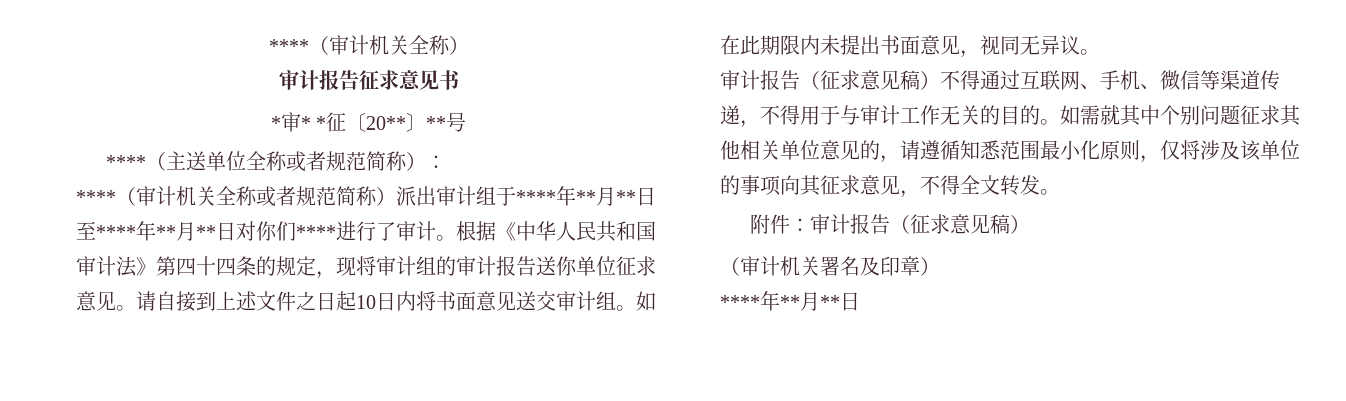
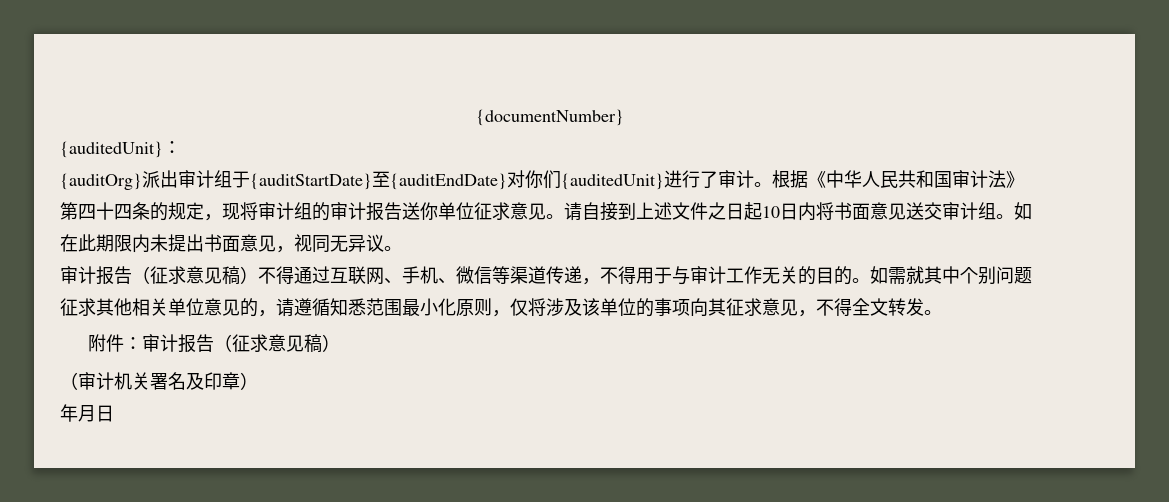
[268,35,469,55] [278,70,460,90] [270,112,467,132] [105,151,446,172] [76,186,656,207] [76,221,336,241] ****（审计机关全称） // 审计报告征求意见书 // *审* *征〔20**〕**号 // ****（主送单位全称或者规范简称）： // ****（审计机关全称或者规范简称）派出审计组于****年**月**日至****年**月**日对你们**** -> [476,109,624,126] [60,141,181,158] [60,170,664,190] {documentNumber} // {auditedUnit}： // {auditOrg}派出审计组于{auditStartDate}至{auditEndDate}对你们{auditedUnit}
[720,291,840,311] ****年**月** -> [60,404,96,422] 年月

